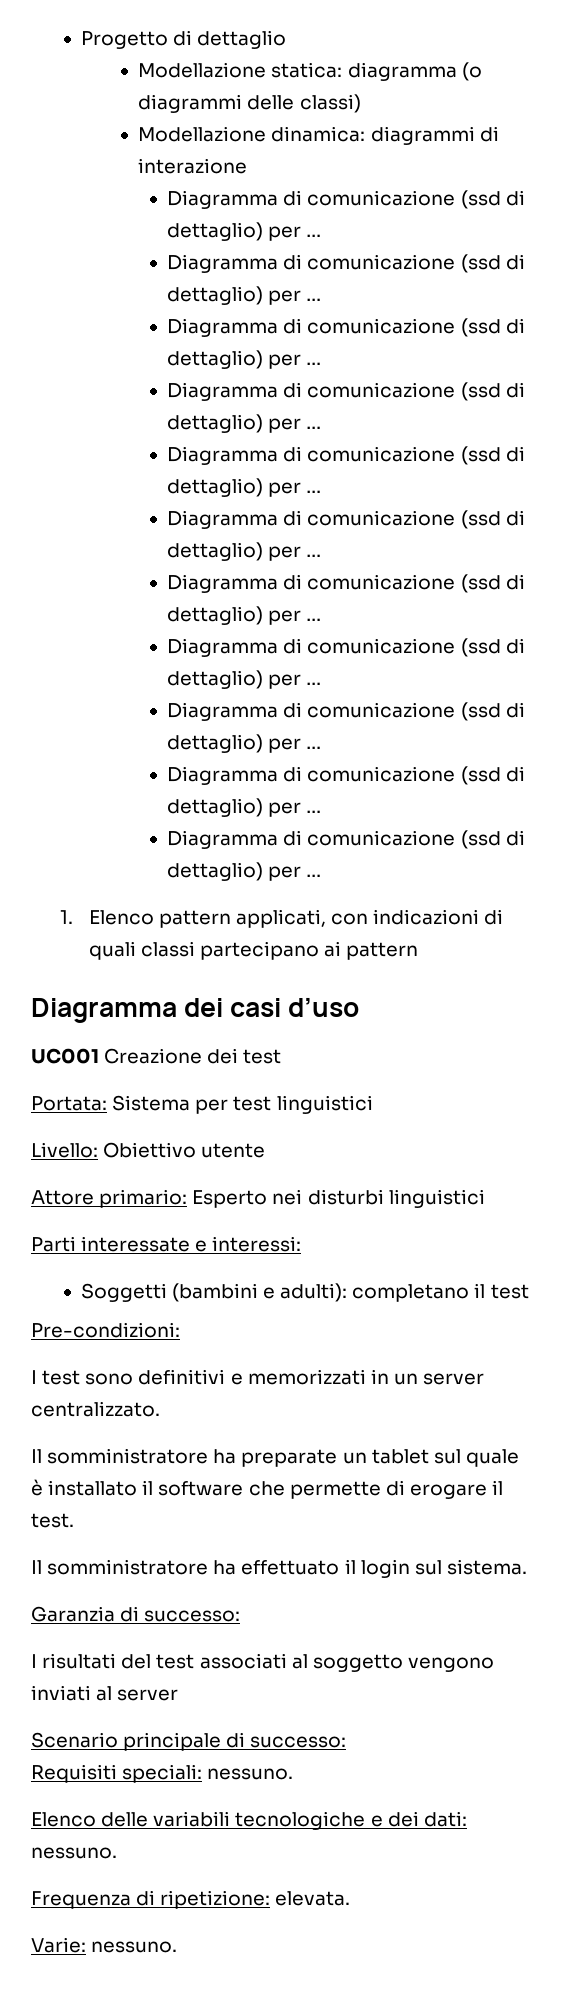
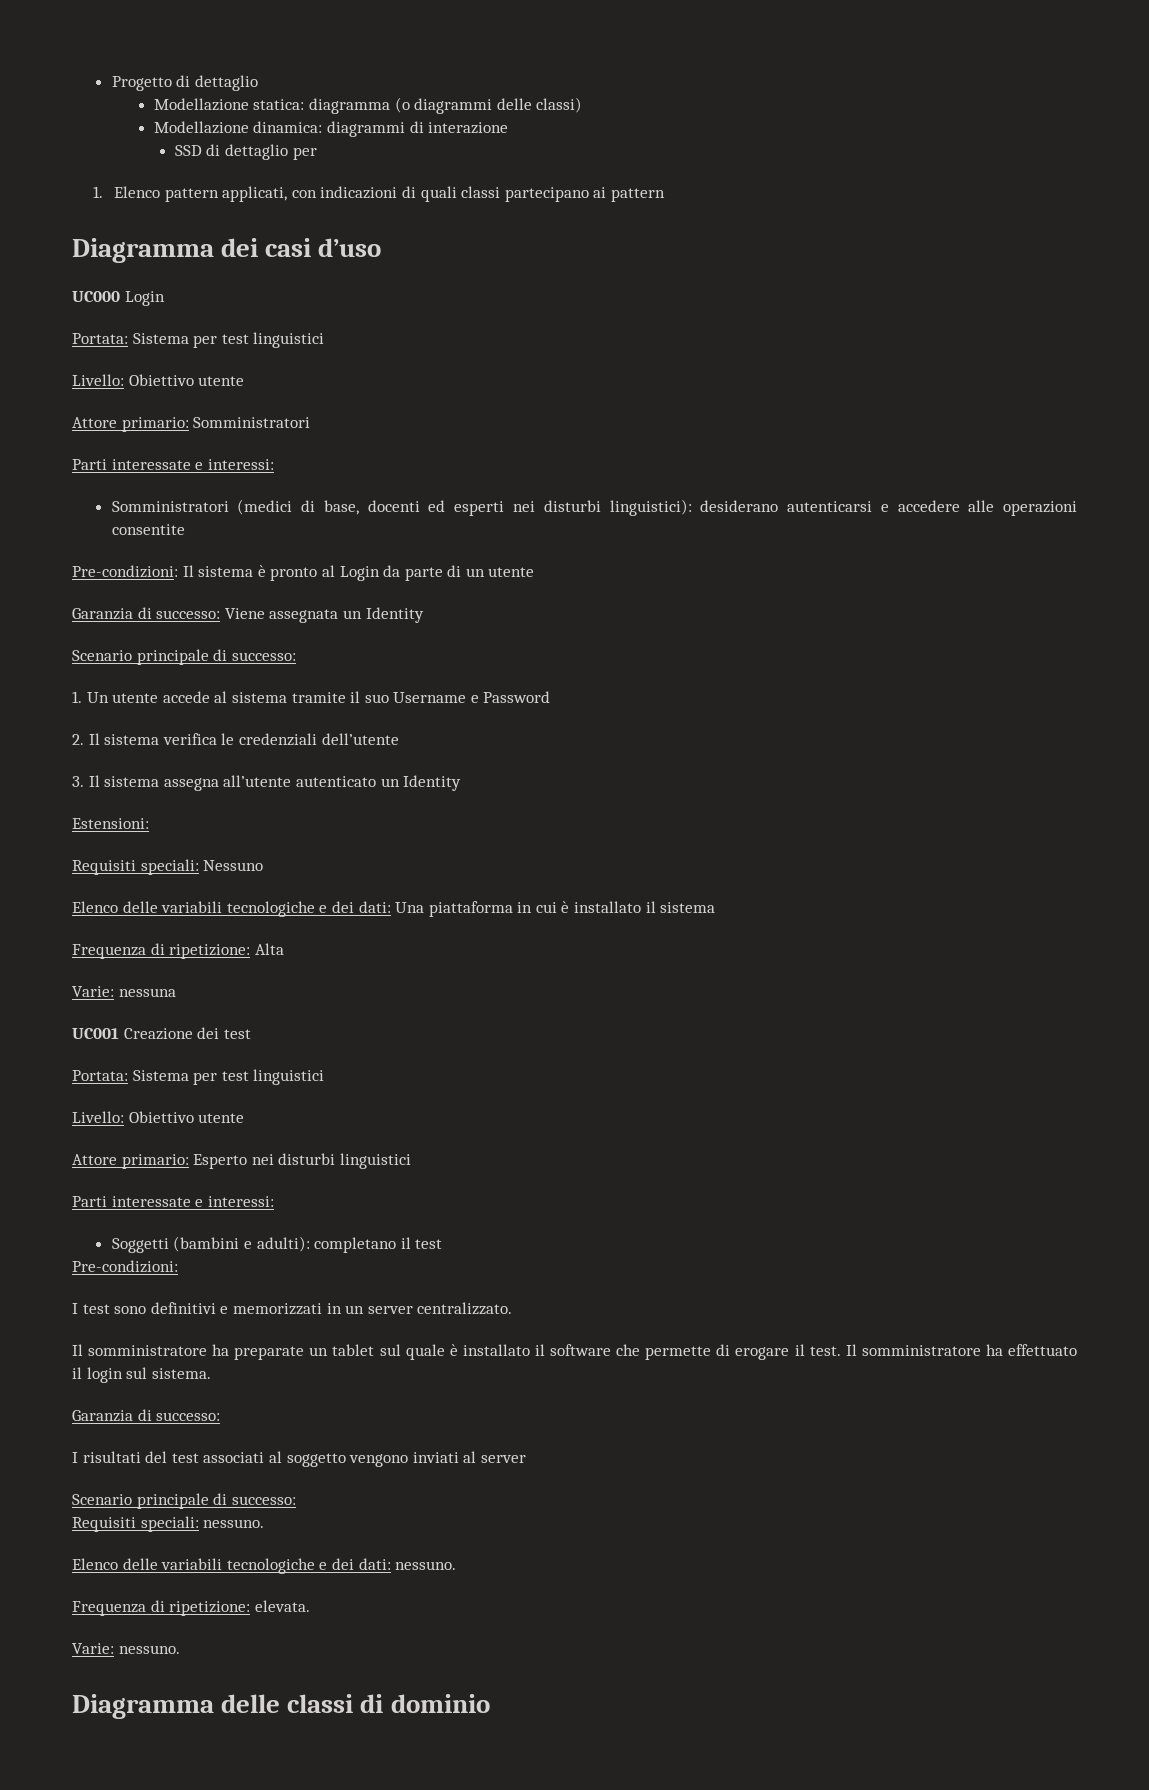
[167,190,525,209] [167,222,322,241] [167,254,525,273] [167,286,322,305] [167,318,525,337] [167,350,322,369] [167,382,525,401] [167,414,322,433] [167,446,525,465] [167,478,322,497] [167,510,525,529] [167,542,322,561] [167,574,525,593] [167,606,322,625] [167,638,525,657] [167,670,322,689] [167,702,525,721] [167,734,322,753] [167,766,525,785] [167,798,322,817] [167,830,525,849] [167,862,322,881] Diagramma di comunicazione (ssd di dettaglio) per … // Diagramma di comunicazione (ssd di dettaglio) per … // Diagramma di comunicazione (ssd di dettaglio) per … // Diagramma di comunicazione (ssd di dettaglio) per … // Diagramma di comunicazione (ssd di dettaglio) per … // Diagramma di comunicazione (ssd di dettaglio) per … // Diagramma di comunicazione (ssd di dettaglio) per … // Diagramma di comunicazione (ssd di dettaglio) per … // Diagramma di comunicazione (ssd di dettaglio) per … // Diagramma di comunicazione (ssd di dettaglio) per … // Diagramma di comunicazione (ssd di dettaglio) per … -> [174,144,317,160] SSD di dettaglio per
(360, 1007) none -> [72,291,165,306] [72,332,325,348] [72,374,245,386] [72,417,311,432] [72,459,274,470] [111,499,1077,516] [111,524,185,535] [72,565,535,581] [72,607,424,623] [72,649,296,665] [72,691,551,703] [72,733,399,746] [72,775,462,791] [72,818,149,829] [72,859,264,875] [72,901,716,917] [72,943,284,959] [72,986,176,997] // UC000 Login // Portata: Sistema per test linguistici // Livello: Obiettivo utente // Attore primario: Somministratori // Parti interessate e interessi: // Somministratori (medici di base, docenti ed esperti nei disturbi linguistici): desiderano autenticarsi e accedere alle operazioni consentite // Pre-condizioni: Il sistema è pronto al Login da parte di un utente // Garanzia di successo: Viene assegnata un Identity // Scenario principale di successo: // 1. Un utente accede al sistema tramite il suo Username e Password // 2. Il sistema verifica le credenziali dell’utente // 3. Il sistema assegna all’utente autenticato un Identity // Estensioni: // Requisiti speciali: Nessuno // Elenco delle variabili tecnologiche e dei dati: Una piattaforma in cui è installato il sistema // Frequenza di ripetizione: Alta // Varie: nessuna
(74, 1520) // -> (841, 1351) none
(178, 1947) none -> [72,1694,490,1719] // Diagramma delle classi di dominio

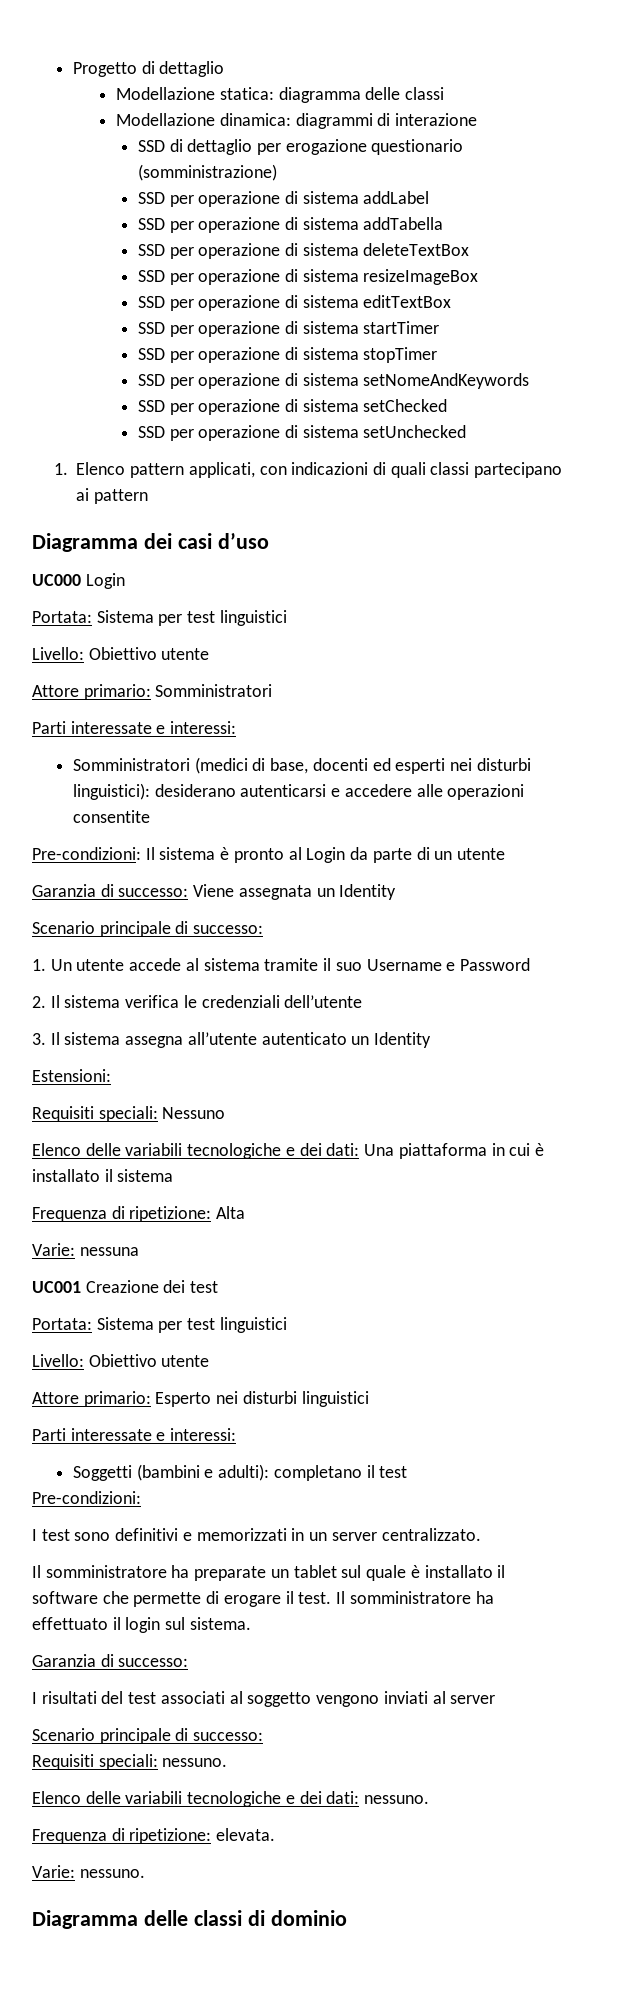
[394,97,583,114] (o diagrammi delle classi) -> [365,87,445,100] delle classi
(317, 153) none -> [285,139,464,155] [137,164,277,181] [137,191,430,207] [137,217,444,233] [137,243,470,259] [137,269,479,285] [137,295,452,311] [137,321,440,337] [137,347,438,363] [137,373,530,389] [137,399,448,415] [137,425,467,441] erogazione questionario (somministrazione) // SSD per operazione di sistema addLabel // SSD per operazione di sistema addTabella // SSD per operazione di sistema deleteTextBox // SSD per operazione di sistema resizeImageBox // SSD per operazione di sistema editTextBox // SSD per operazione di sistema startTimer // SSD per operazione di sistema stopTimer // SSD per operazione di sistema setNomeAndKeywords // SSD per operazione di sistema setChecked // SSD per operazione di sistema setUnchecked

